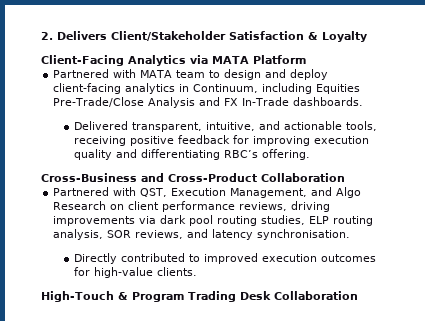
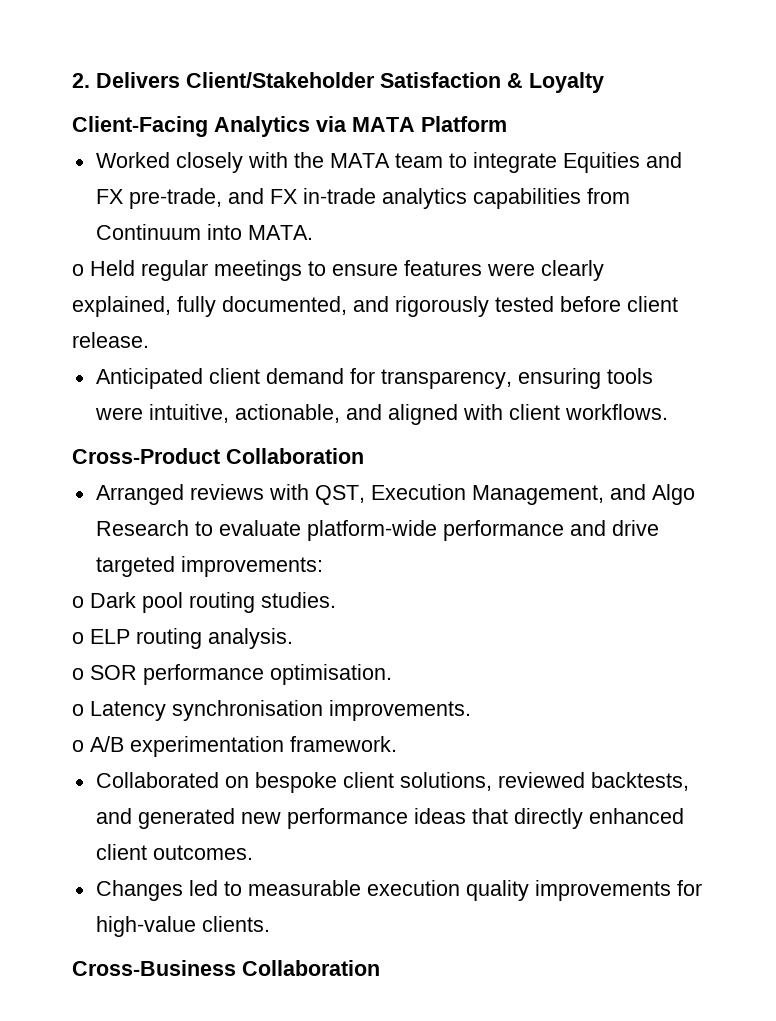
[53,69,329,80] [53,83,361,94] [53,97,364,108] [73,121,377,132] [73,135,369,146] [73,149,310,160] [41,173,164,182] Partnered with MATA team to design and deploy client-facing analytics in Continuum, including Equities Pre-Trade/Close Analysis and FX In-Trade dashboards. // Delivered transparent, intuitive, and actionable tools, receiving positive feedback for improving execution quality and differentiating RBC’s offering. // Cross-Business and -> [95,152,682,173] [95,188,630,209] [95,224,313,240] [72,260,604,281] [72,296,678,317] [72,332,149,348] [95,368,653,389] [94,404,668,425] Worked closely with the MATA team to integrate Equities and FX pre-trade, and FX in-trade analytics capabilities from Continuum into MATA. // o Held regular meetings to ensure features were clearly explained, fully documented, and rigorously tested before client release. // Anticipated client demand for transparency, ensuring tools were intuitive, actionable, and aligned with client workflows. //
[53,187,110,196] Partnered -> [95,484,264,505] Arranged reviews
[110,201,331,212] [53,215,374,226] [53,229,351,240] [73,253,376,264] [73,267,197,278] [41,291,271,302] on client performance reviews, driving improvements via dark pool routing studies, ELP routing analysis, SOR reviews, and latency synchronisation. // Directly contributed to improved execution outcomes for high-value clients. // High-Touch & Program Trading Desk -> [194,520,659,541] [95,556,323,577] [72,592,336,613] [72,628,293,649] [72,664,392,685] [72,700,471,721] [72,736,397,757] [95,772,689,793] [95,808,684,829] [95,844,253,860] [95,880,702,901] [95,916,270,937] [72,960,236,976] to evaluate platform-wide performance and drive targeted improvements: // o Dark pool routing studies. // o ELP routing analysis. // o SOR performance optimisation. // o Latency synchronisation improvements. // o A/B experimentation framework. // Collaborated on bespoke client solutions, reviewed backtests, and generated new performance ideas that directly enhanced client outcomes. // Changes led to measurable execution quality improvements for high-value clients. // Cross-Business

